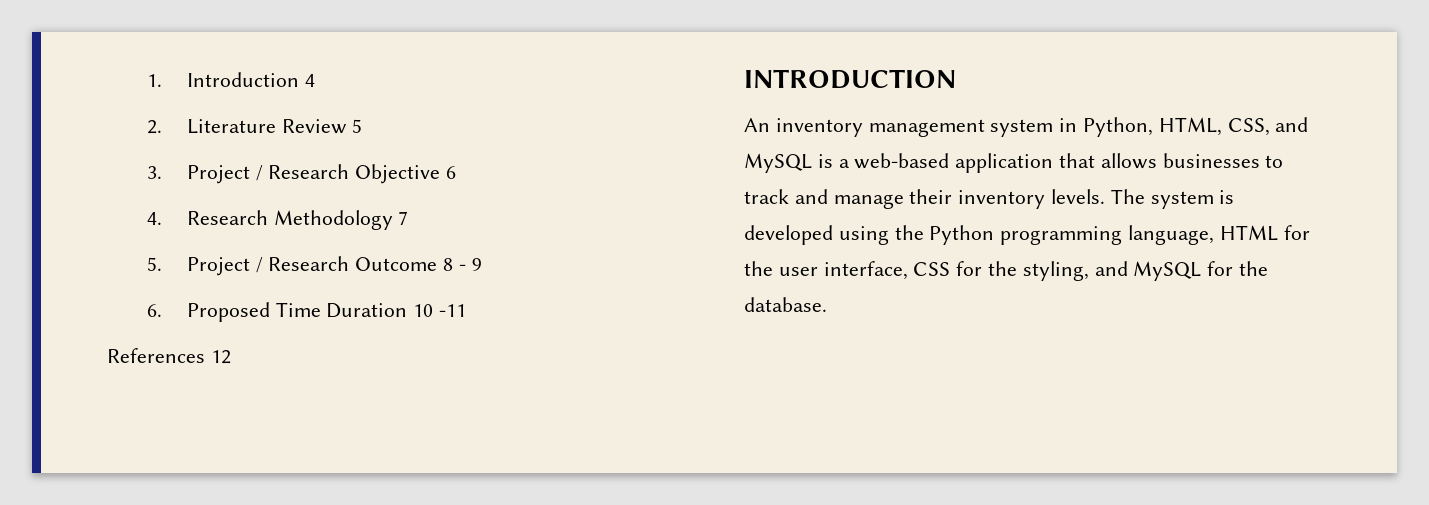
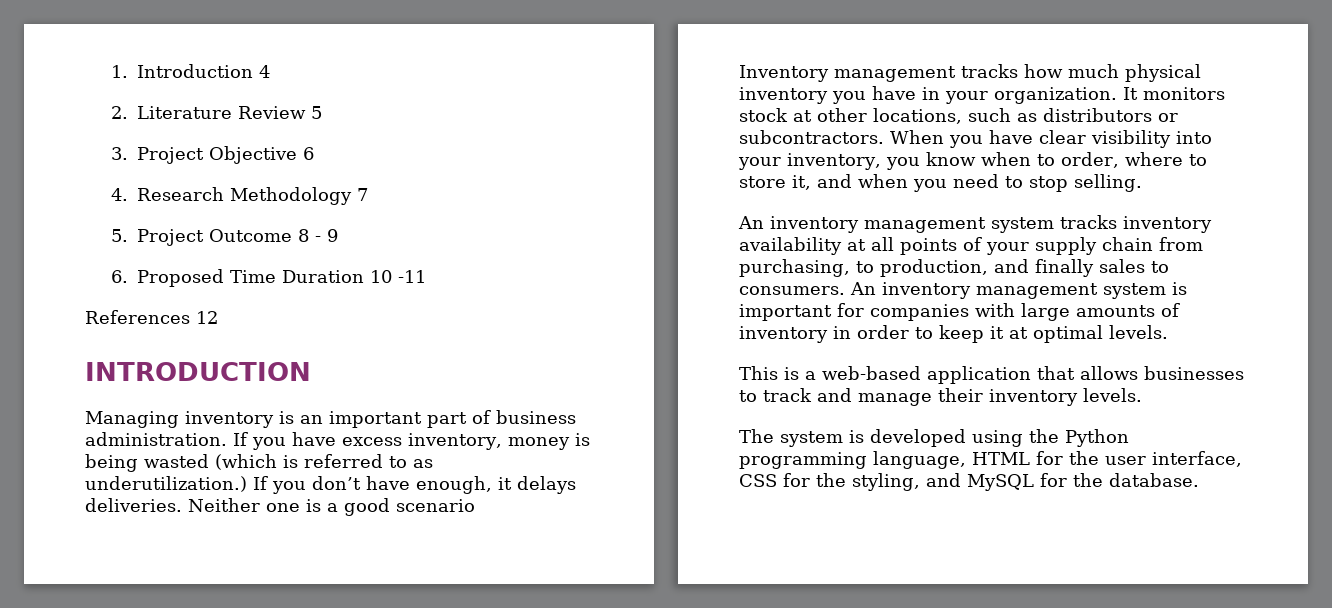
[255,164,350,181] / Research -> (204, 155) none
[255,256,350,273] / Research -> (204, 237) none
[744,117,1309,137] [744,153,812,173] An inventory management system in Python, HTML, CSS, and MySQL -> [85,410,576,428] [85,432,590,450] [85,454,433,472] [85,476,576,494] [85,498,475,516] [739,64,1201,82] [739,86,1225,104] [739,108,1178,124] [739,130,1212,148] [738,152,1207,170] [739,174,1142,192] [738,215,1212,233] [739,237,1203,255] [739,259,1169,277] [739,282,1187,299] [739,303,1180,321] [739,325,1168,343] [739,366,778,380] Managing inventory is an important part of business administration. If you have excess inventory, money is being wasted (which is referred to as underutilization.) If you don’t have enough, it delays deliveries. Neither one is a good scenario // Inventory management tracks how much physical inventory you have in your organization. It monitors stock at other locations, such as distributors or subcontractors. When you have clear visibility into your inventory, you know when to order, where to store it, and when you need to stop selling. // An inventory management system tracks inventory availability at all points of your supply chain from purchasing, to production, and finally sales to consumers. An inventory management system is important for companies with large amounts of inventory in order to keep it at optimal levels. // This
(1106, 196) none -> (1142, 395) //

